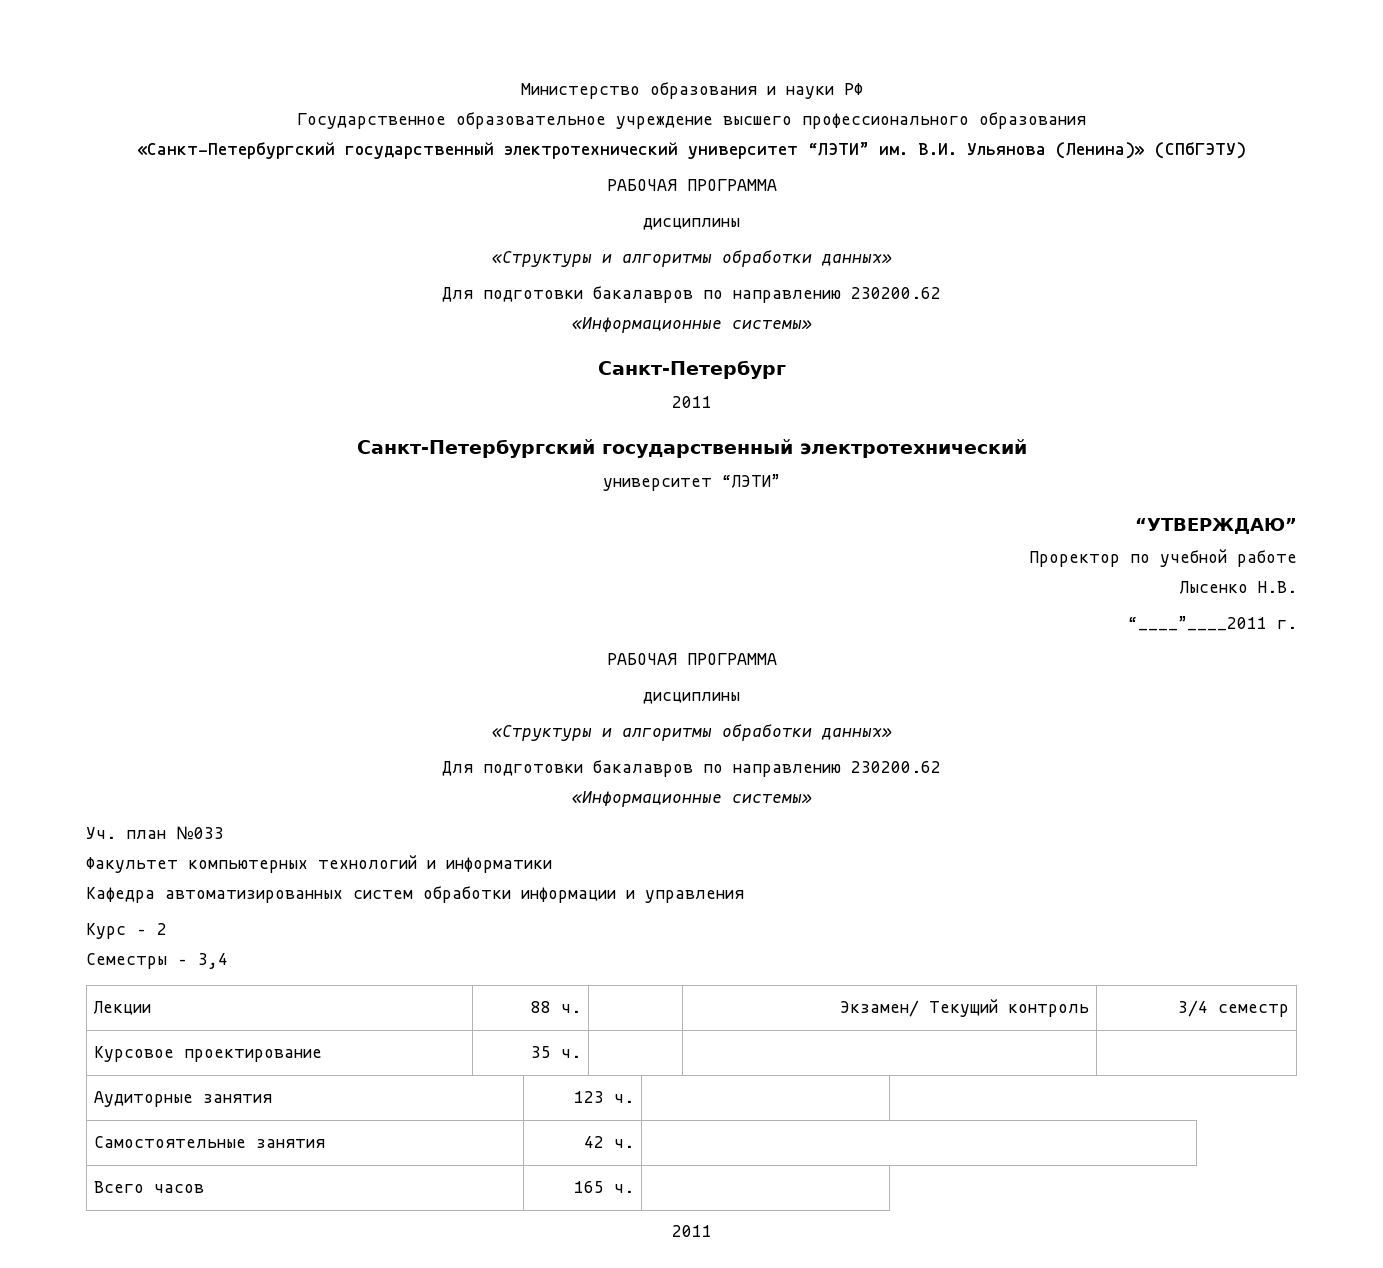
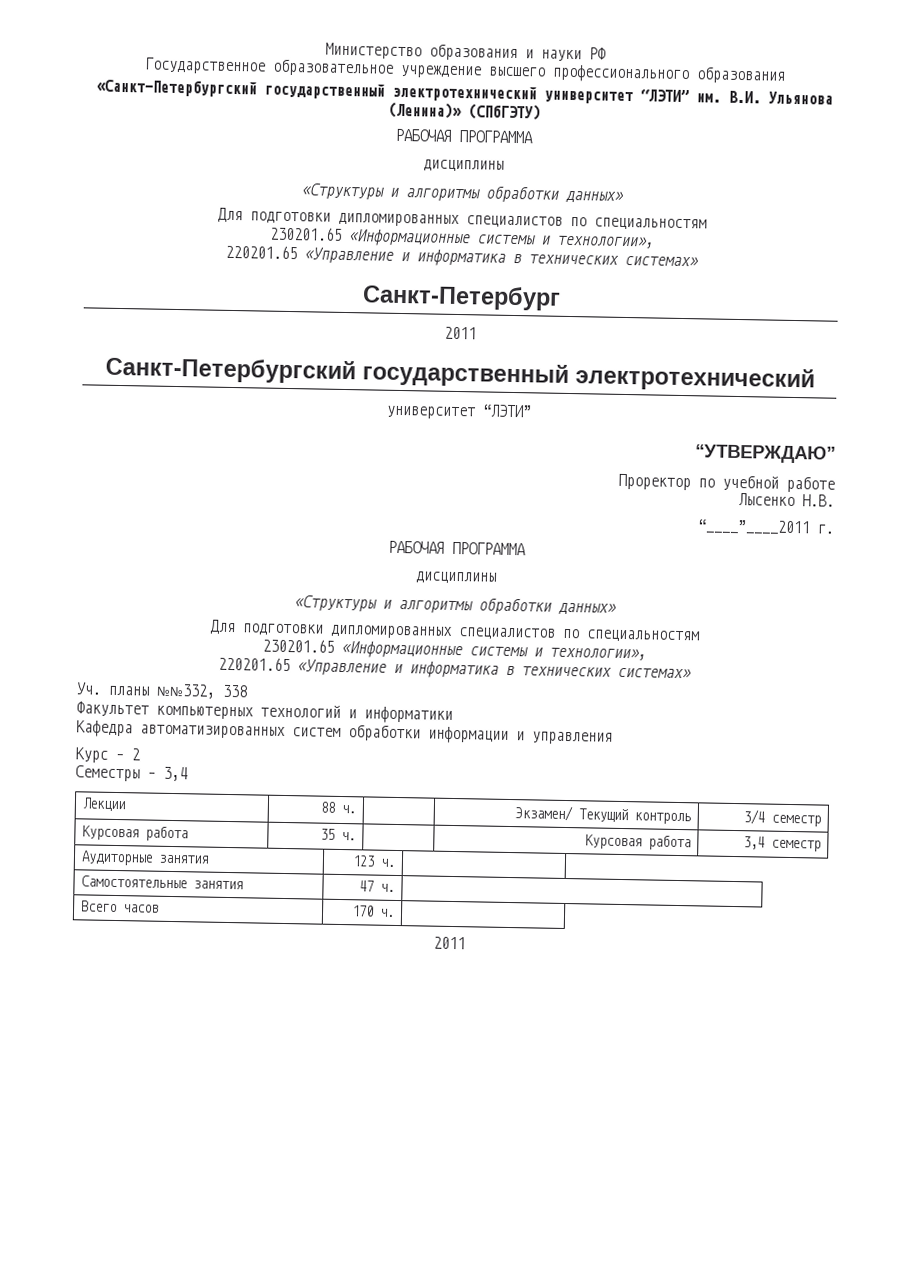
[593,286,941,303] [571,317,812,333] бакалавров по направлению 230200.62 // «Информационные системы» -> [338,212,707,231] [269,226,655,249] [225,244,699,267] дипломированных специалистов по специальностям // 230201.65 «Информационные системы и технологии», // 220201.65 «Управление и информатика в технических системах»
[593,760,941,777] [571,791,812,807] [86,826,224,840] бакалавров по направлению 230200.62 // «Информационные системы» // Уч. план №033 -> [330,624,700,643] [262,638,647,661] [218,656,692,679] [76,682,248,699] дипломированных специалистов по специальностям // 230201.65 «Информационные системы и технологии», // 220201.65 «Управление и информатика в технических системах» // Уч. планы №№332, 338
[94,1046,323,1062] Курсовое проектирование -> [81,825,188,842] Курсовая работа
(581, 1053) | -> [585,834,692,851] [743,836,822,852] Курсовая работа | 3,4 семестр
[583,1136,604,1148] 42 -> [359,880,375,892] 47
[573,1181,604,1193] 165 -> [351,905,375,917] 170

